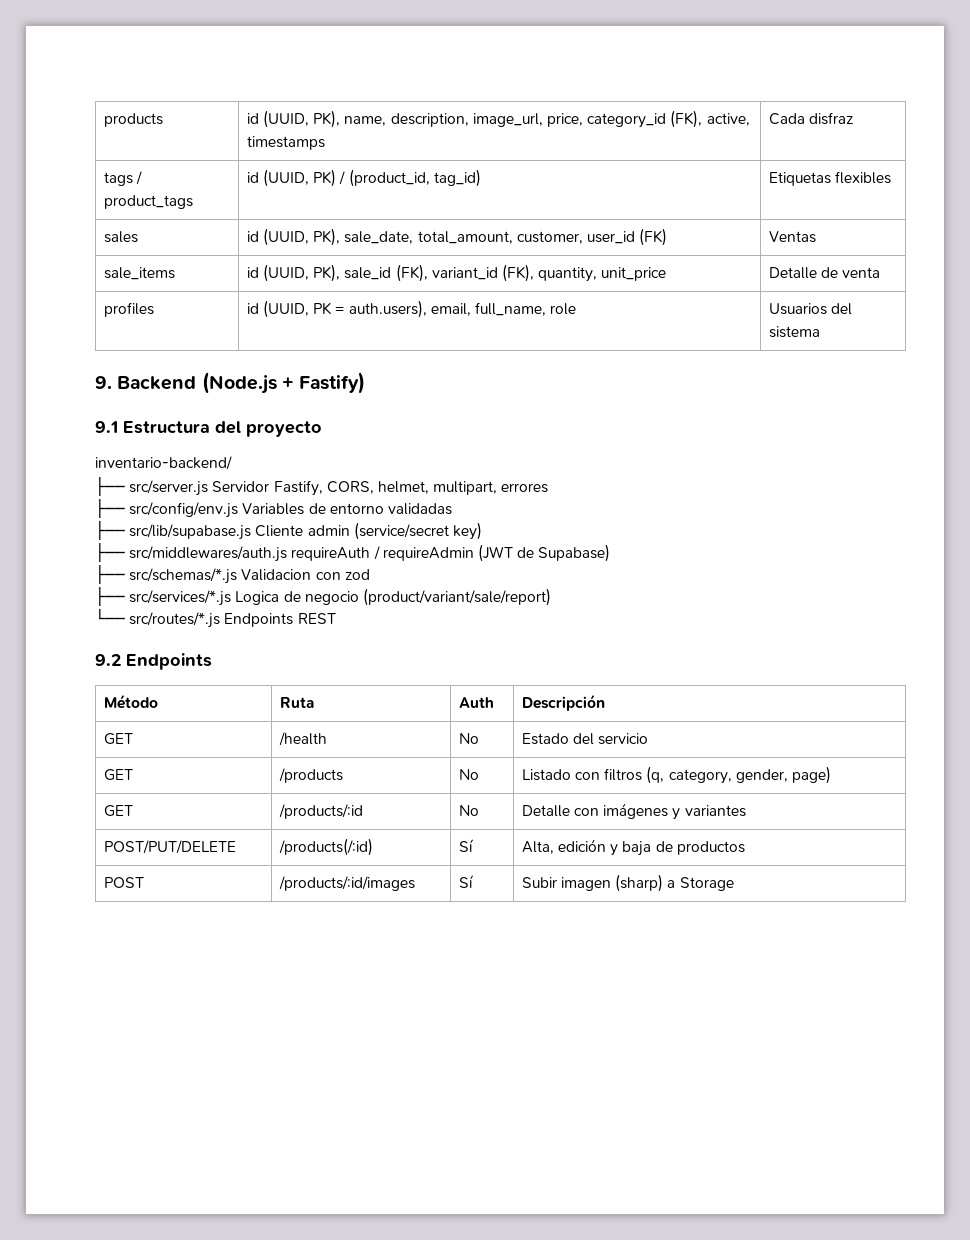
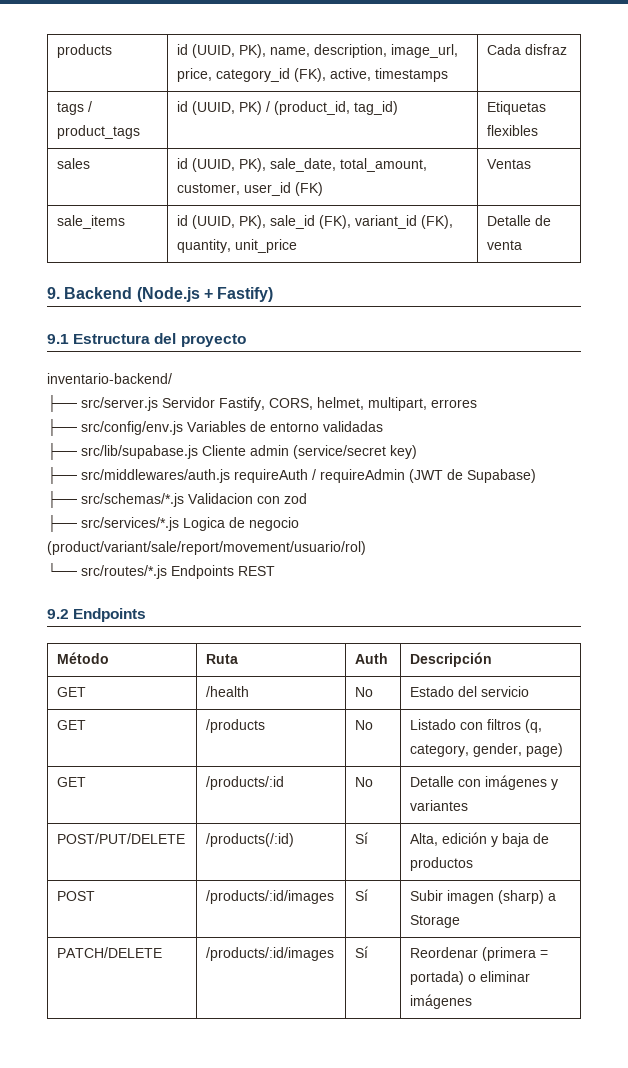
[103,302,154,317] [246,300,577,318] [768,303,853,315] [768,326,820,338] // profiles | id (UUID, PK = auth.users), email, full_name, role | Usuarios del sistema -> (523, 245) none
[362,588,551,606] (product/variant/sale/report) -> [47,541,366,555] (product/variant/sale/report/movement/usuario/rol)
(734, 884) none -> [57,947,163,958] [206,947,335,961] [355,946,369,958] [410,947,549,961] [410,971,531,985] [410,994,473,1009] // PATCH/DELETE | /products/:id/images | Sí | Reordenar (primera = portada) o eliminar imágenes

